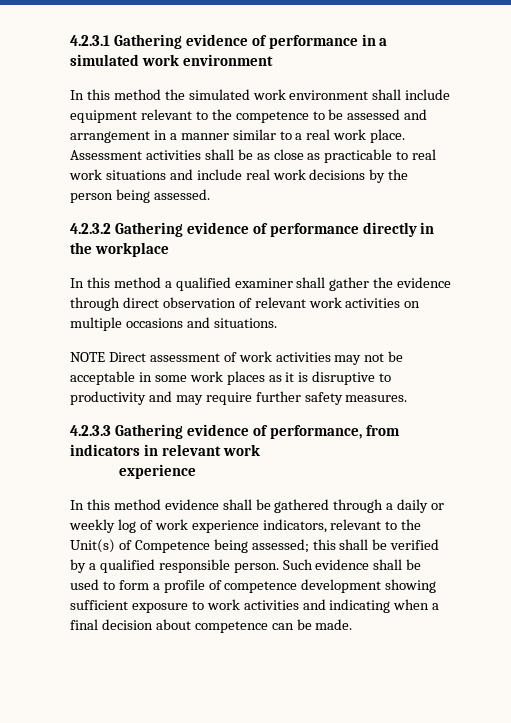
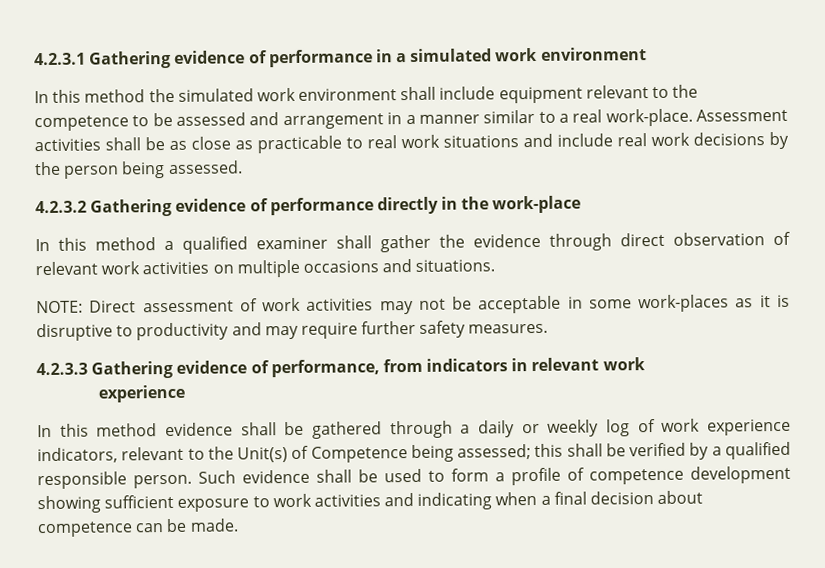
[333,129,406,143] work place. -> [605,108,693,127] work-place.
[94,242,169,257] workplace -> [492,195,582,214] work-place
[70,352,105,362] NOTE -> [36,300,83,314] NOTE:
[189,371,265,385] work places -> [638,294,730,313] work-places

